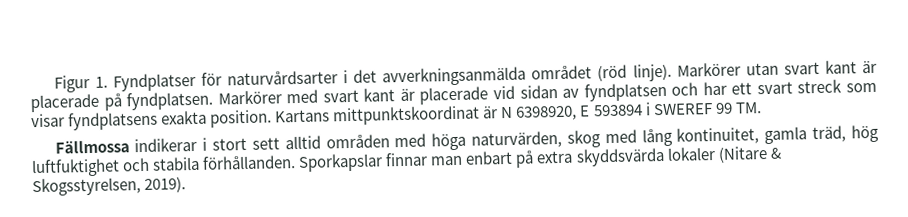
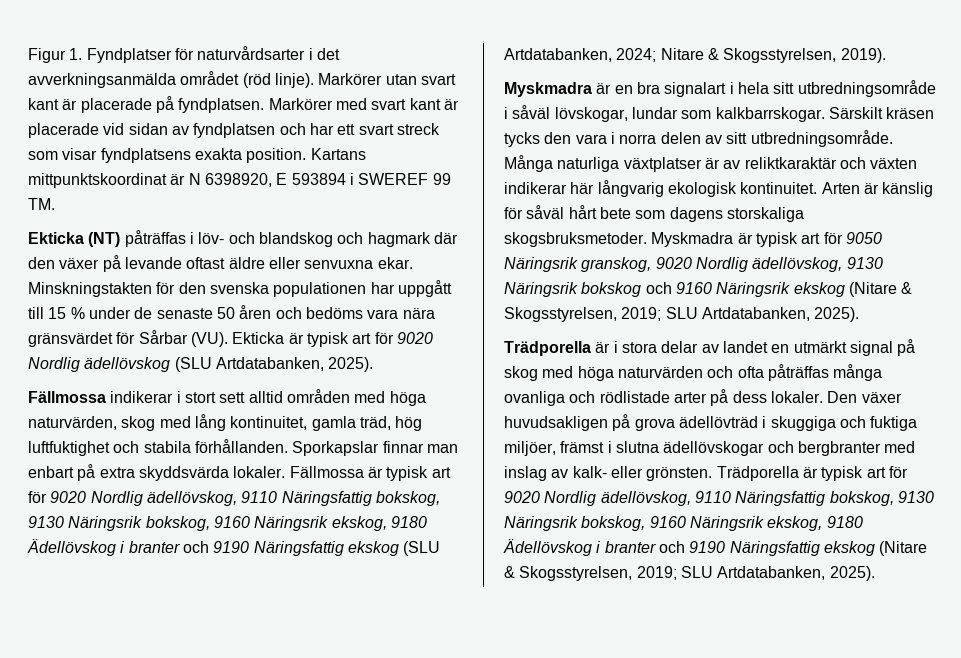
(762, 108) none -> [28,230,458,247] [28,255,413,272] [28,280,452,297] [28,305,435,319] [28,330,433,347] [28,357,374,372] // Ekticka (NT) påträffas i löv- och blandskog och hagmark där den växer på levande oftast äldre eller senvuxna ekar. Minskningstakten för den svenska populationen har uppgått till 15 % under de senaste 50 åren och bedöms vara nära gränsvärdet för Sårbar (VU). Ekticka är typisk art för 9020 Nordlig ädellövskog (SLU Artdatabanken, 2025).
[666,146,782,163] [32,176,187,197] lokaler (Nitare & Skogsstyrelsen, 2019). -> [233,466,451,481] [28,491,440,506] [28,516,427,531] [27,539,441,556] [504,48,886,63] [504,80,936,97] [504,105,935,122] [504,130,893,147] [504,155,918,172] [504,180,934,197] [504,205,804,222] [504,232,882,247] [504,257,883,272] [504,282,913,297] [504,307,860,322] [504,339,916,356] [504,364,883,381] [504,389,902,406] [504,414,918,431] [504,441,916,456] [504,466,908,481] [504,491,934,506] [504,516,863,531] [503,539,928,556] [504,566,875,581] lokaler. Fällmossa är typisk art för 9020 Nordlig ädellövskog, 9110 Näringsfattig bokskog, 9130 Näringsrik bokskog, 9160 Näringsrik ekskog, 9180 Ädellövskog i branter och 9190 Näringsfattig ekskog (SLU Artdatabanken, 2024; Nitare & Skogsstyrelsen, 2019). // Myskmadra är en bra signalart i hela sitt utbredningsområde i såväl lövskogar, lundar som kalkbarrskogar. Särskilt kräsen tycks den vara i norra delen av sitt utbredningsområde. Många naturliga växtplatser är av reliktkaraktär och växten indikerar här långvarig ekologisk kontinuitet. Arten är känslig för såväl hårt bete som dagens storskaliga skogsbruksmetoder. Myskmadra är typisk art för 9050 Näringsrik granskog, 9020 Nordlig ädellövskog, 9130 Näringsrik bokskog och 9160 Näringsrik ekskog (Nitare & Skogsstyrelsen, 2019; SLU Artdatabanken, 2025). // Trädporella är i stora delar av landet en utmärkt signal på skog med höga naturvärden och ofta påträffas många ovanliga och rödlistade arter på dess lokaler. Den växer huvudsakligen på grova ädellövträd i skuggiga och fuktiga miljöer, främst i slutna ädellövskogar och bergbranter med inslag av kalk- eller grönsten. Trädporella är typisk art för 9020 Nordlig ädellövskog, 9110 Näringsfattig bokskog, 9130 Näringsrik bokskog, 9160 Näringsrik ekskog, 9180 Ädellövskog i branter och 9190 Näringsfattig ekskog (Nitare & Skogsstyrelsen, 2019; SLU Artdatabanken, 2025).

